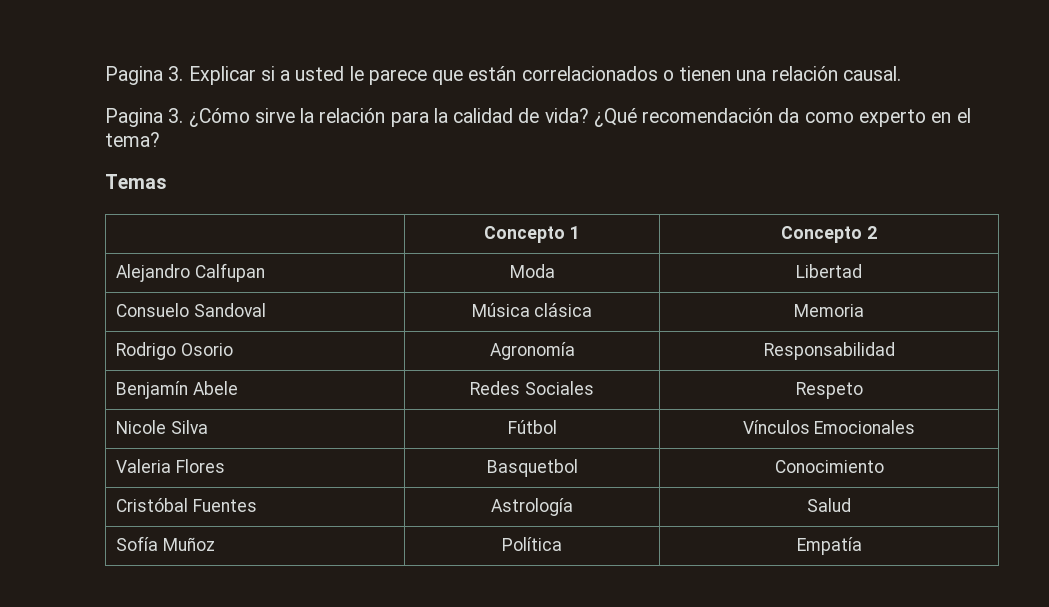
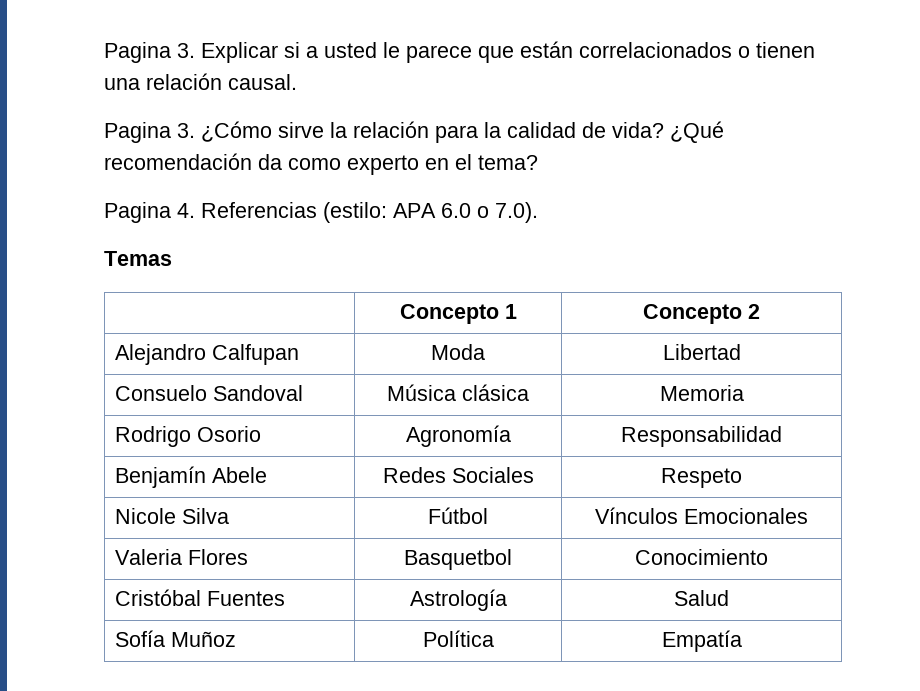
(160, 139) none -> [104,202,538,223] // Pagina 4. Referencias (estilo: APA 6.0 o 7.0).

